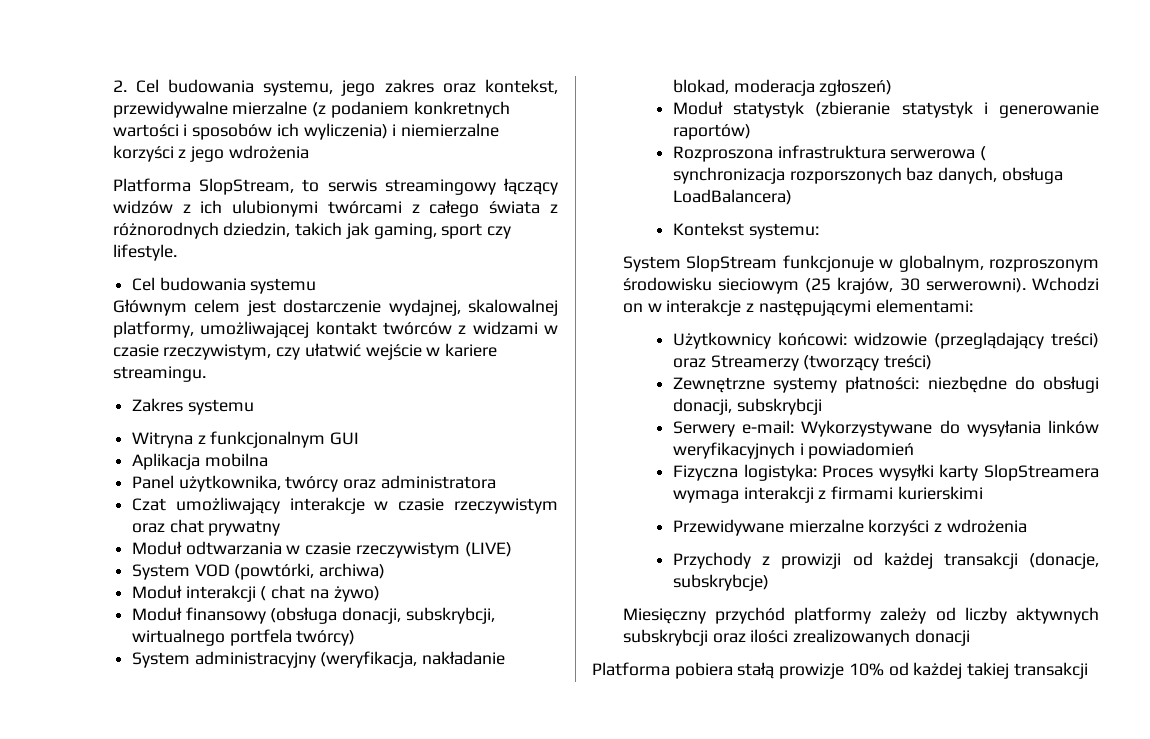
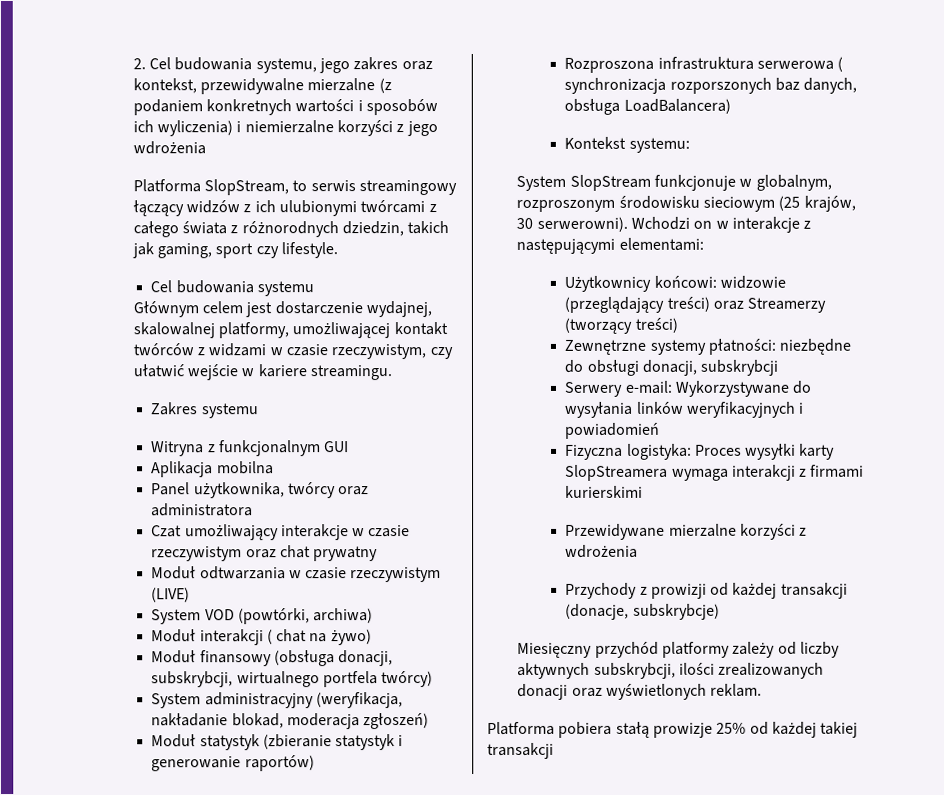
[622,629,746,646] subskrybcji oraz -> [593,662,676,679] subskrybcji,
(970, 637) none -> [571,683,763,700] oraz wyświetlonych reklam.
[848,663,884,676] 10% -> [716,722,747,734] 25%

